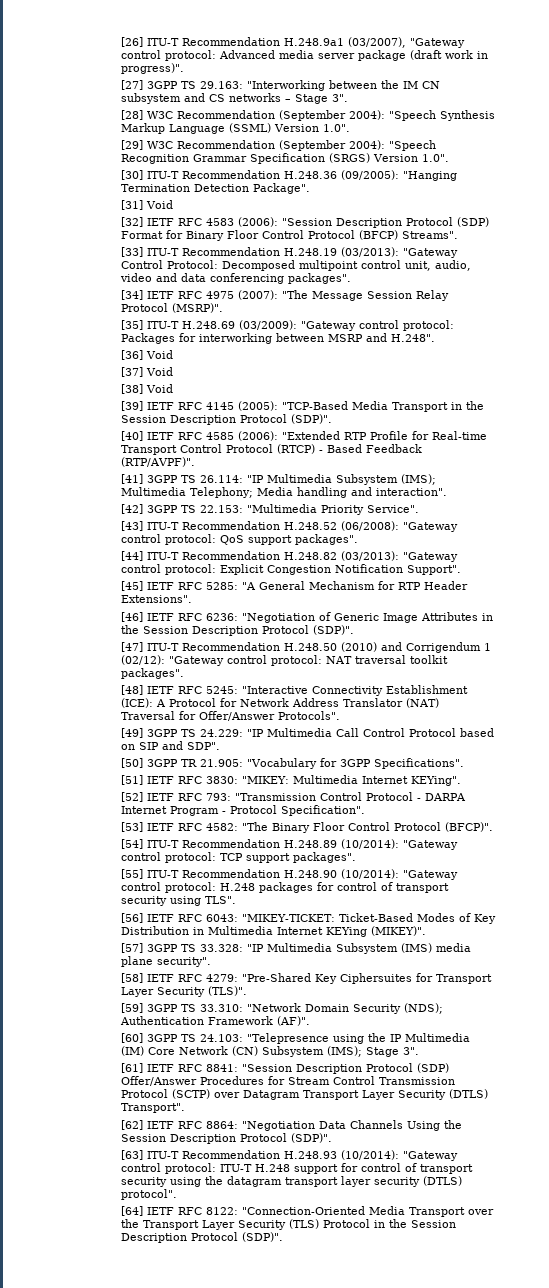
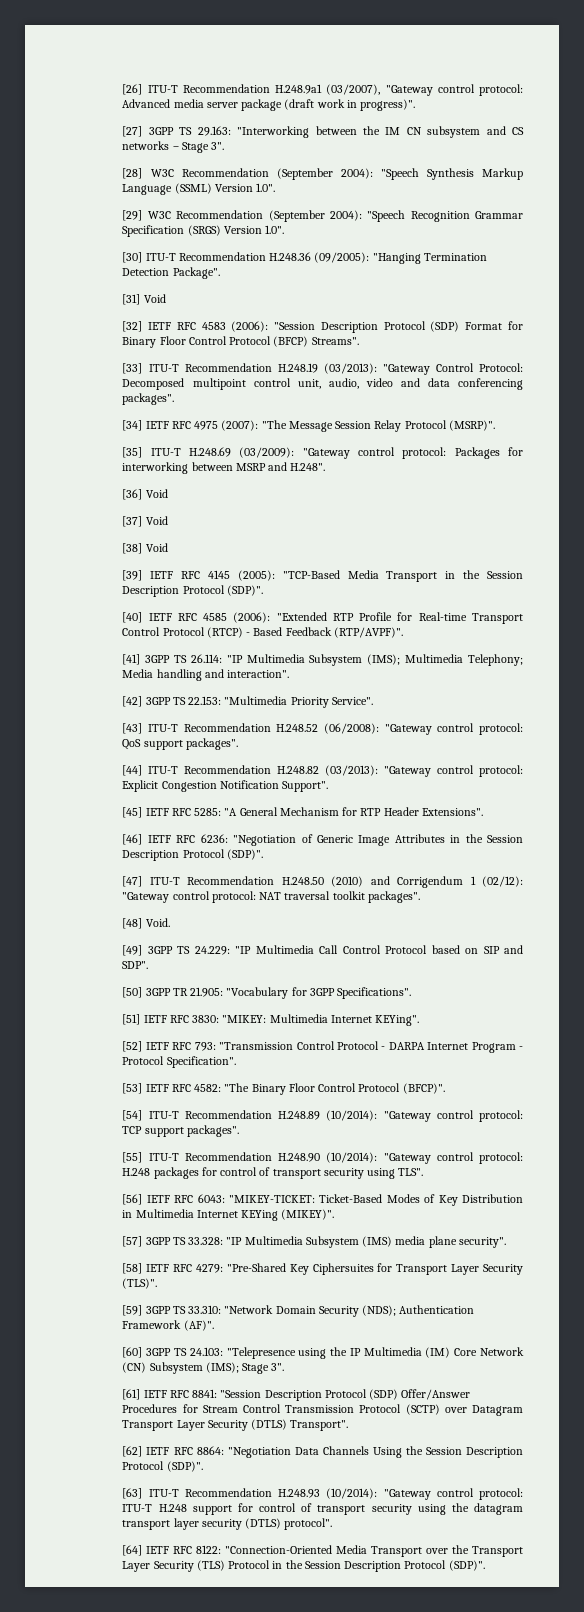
[146,685,468,696] [120,698,439,708] [120,711,340,721] IETF RFC 5245: "Interactive Connectivity Establishment (ICE): A Protocol for Network Address Translator (NAT) Traversal for Offer/Answer Protocols". -> [145,918,170,927] Void.

